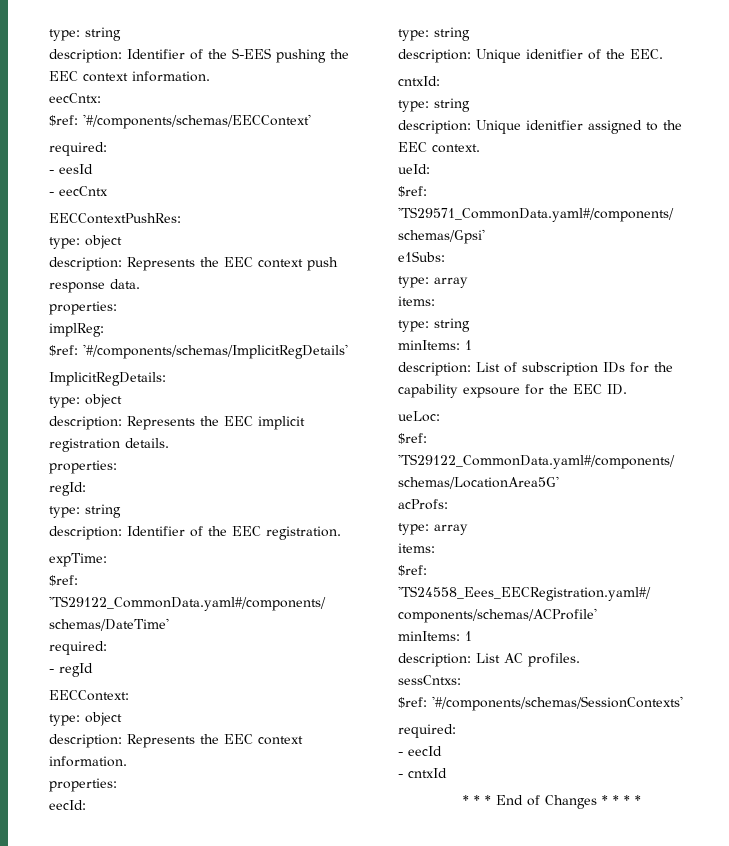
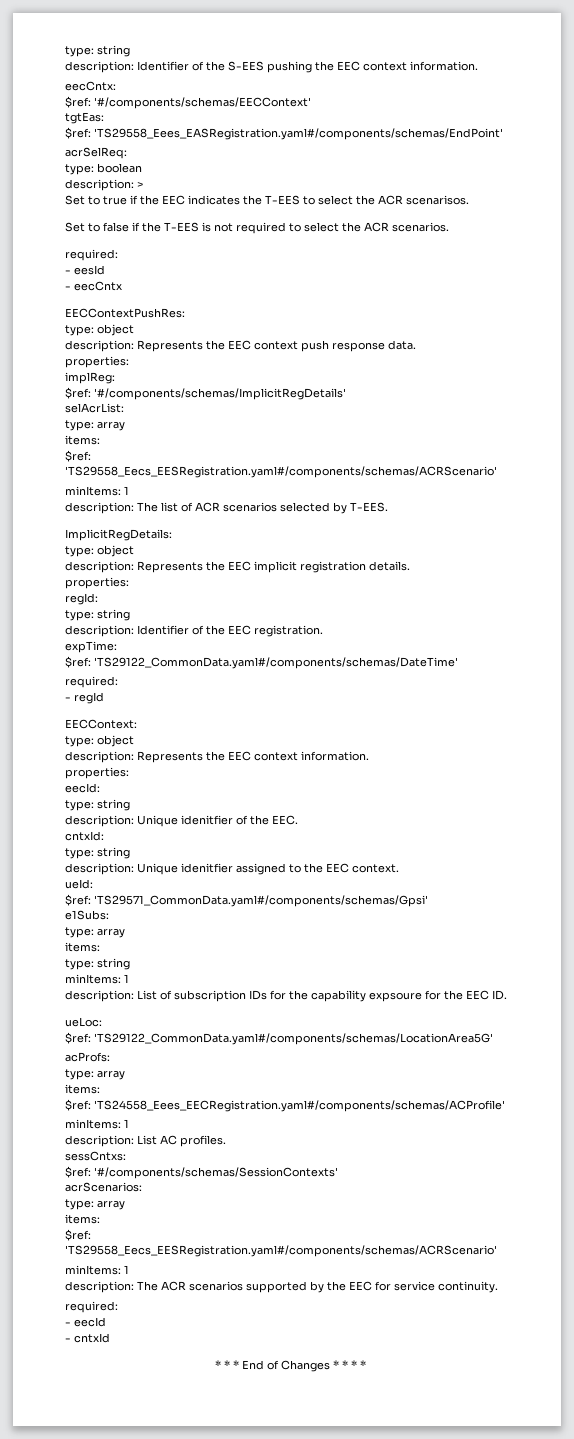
(311, 121) none -> [65,112,104,124] [65,127,503,140] [65,147,127,159] [65,163,142,175] [65,179,143,191] [65,195,469,205] [65,222,449,234] // tgtEas: // $ref: 'TS29558_Eees_EASRegistration.yaml#/components/schemas/EndPoint' // acrSelReq: // type: boolean // description: > // Set to true if the EEC indicates the T-EES to select the ACR scenarisos. // Set to false if the T-EES is not required to select the ACR scenarios.
(348, 351) none -> [65,403,124,413] [65,420,125,431] [65,435,100,445] [65,450,91,462] [65,466,497,478] [65,486,129,496] [65,502,388,514] // selAcrList: // type: array // items: // $ref: 'TS29558_Eecs_EESRegistration.yaml#/components/schemas/ACRScenario' // minItems: 1 // description: The list of ACR scenarios selected by T-EES.
(683, 703) none -> [65,1182,142,1192] [65,1199,125,1210] [65,1214,100,1224] [65,1229,91,1241] [65,1245,497,1257] [65,1265,129,1275] [65,1281,498,1293] // acrScenarios: // type: array // items: // $ref: 'TS29558_Eecs_EESRegistration.yaml#/components/schemas/ACRScenario' // minItems: 1 // description: The ACR scenarios supported by the EEC for service continuity.

